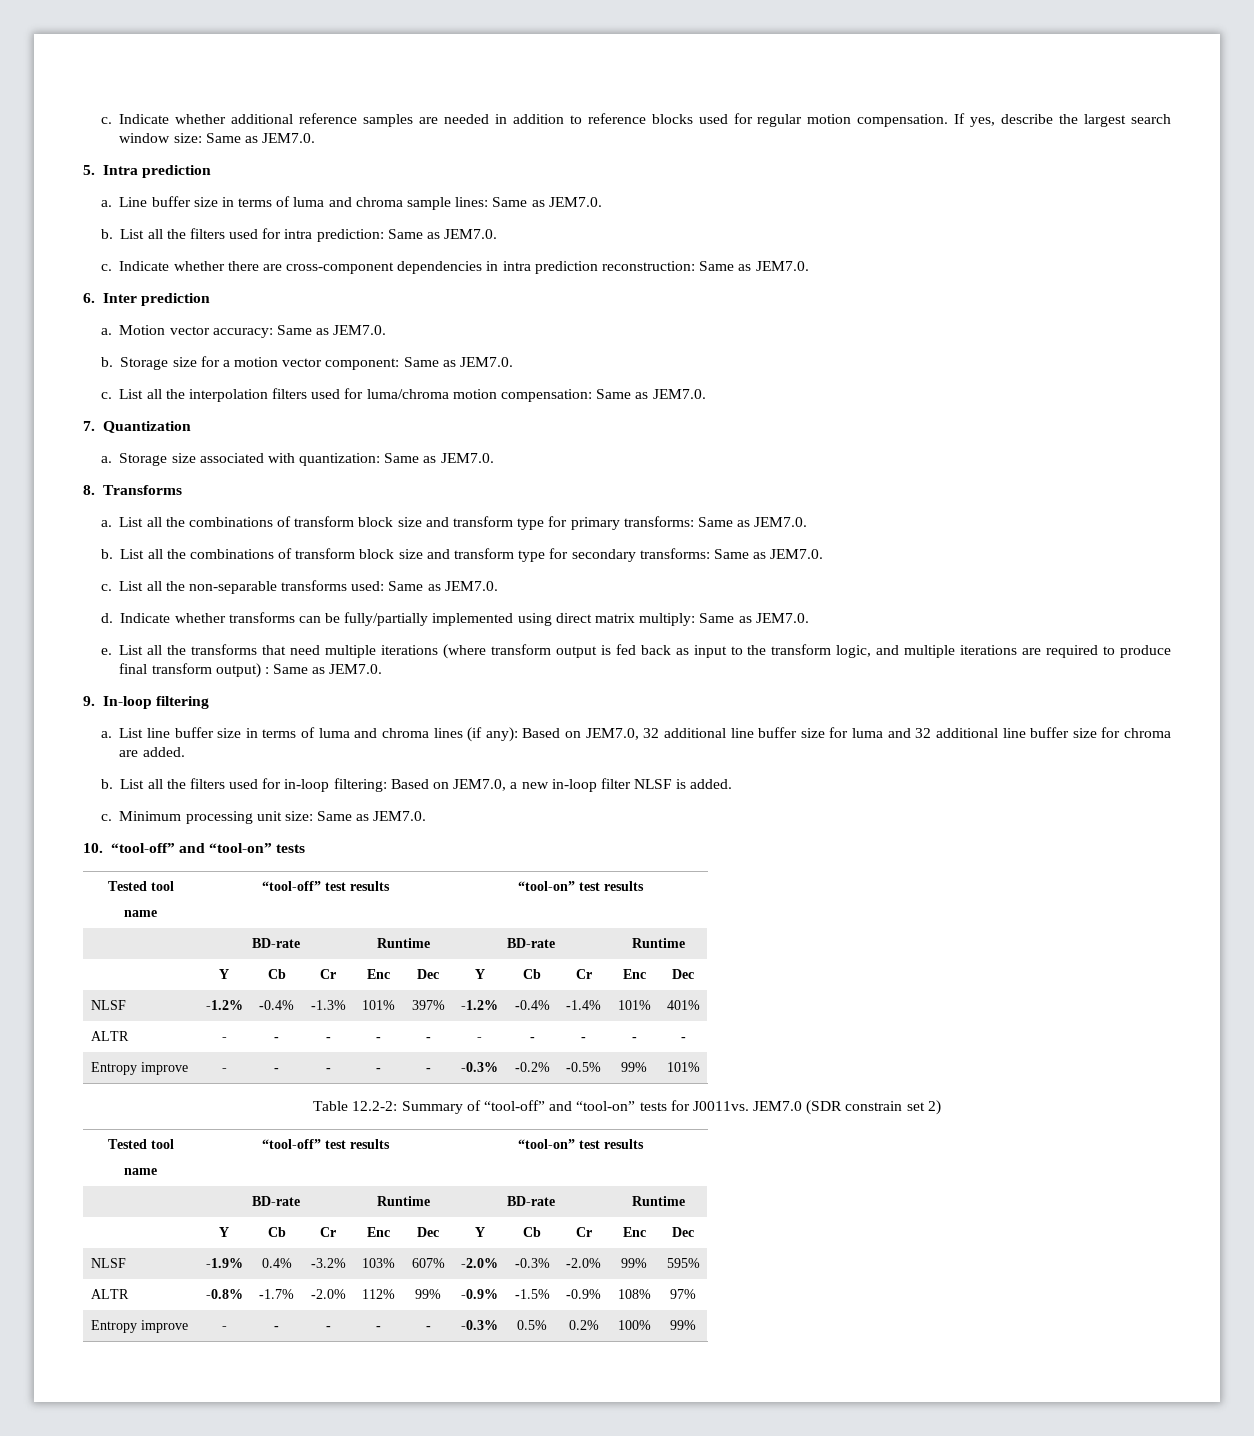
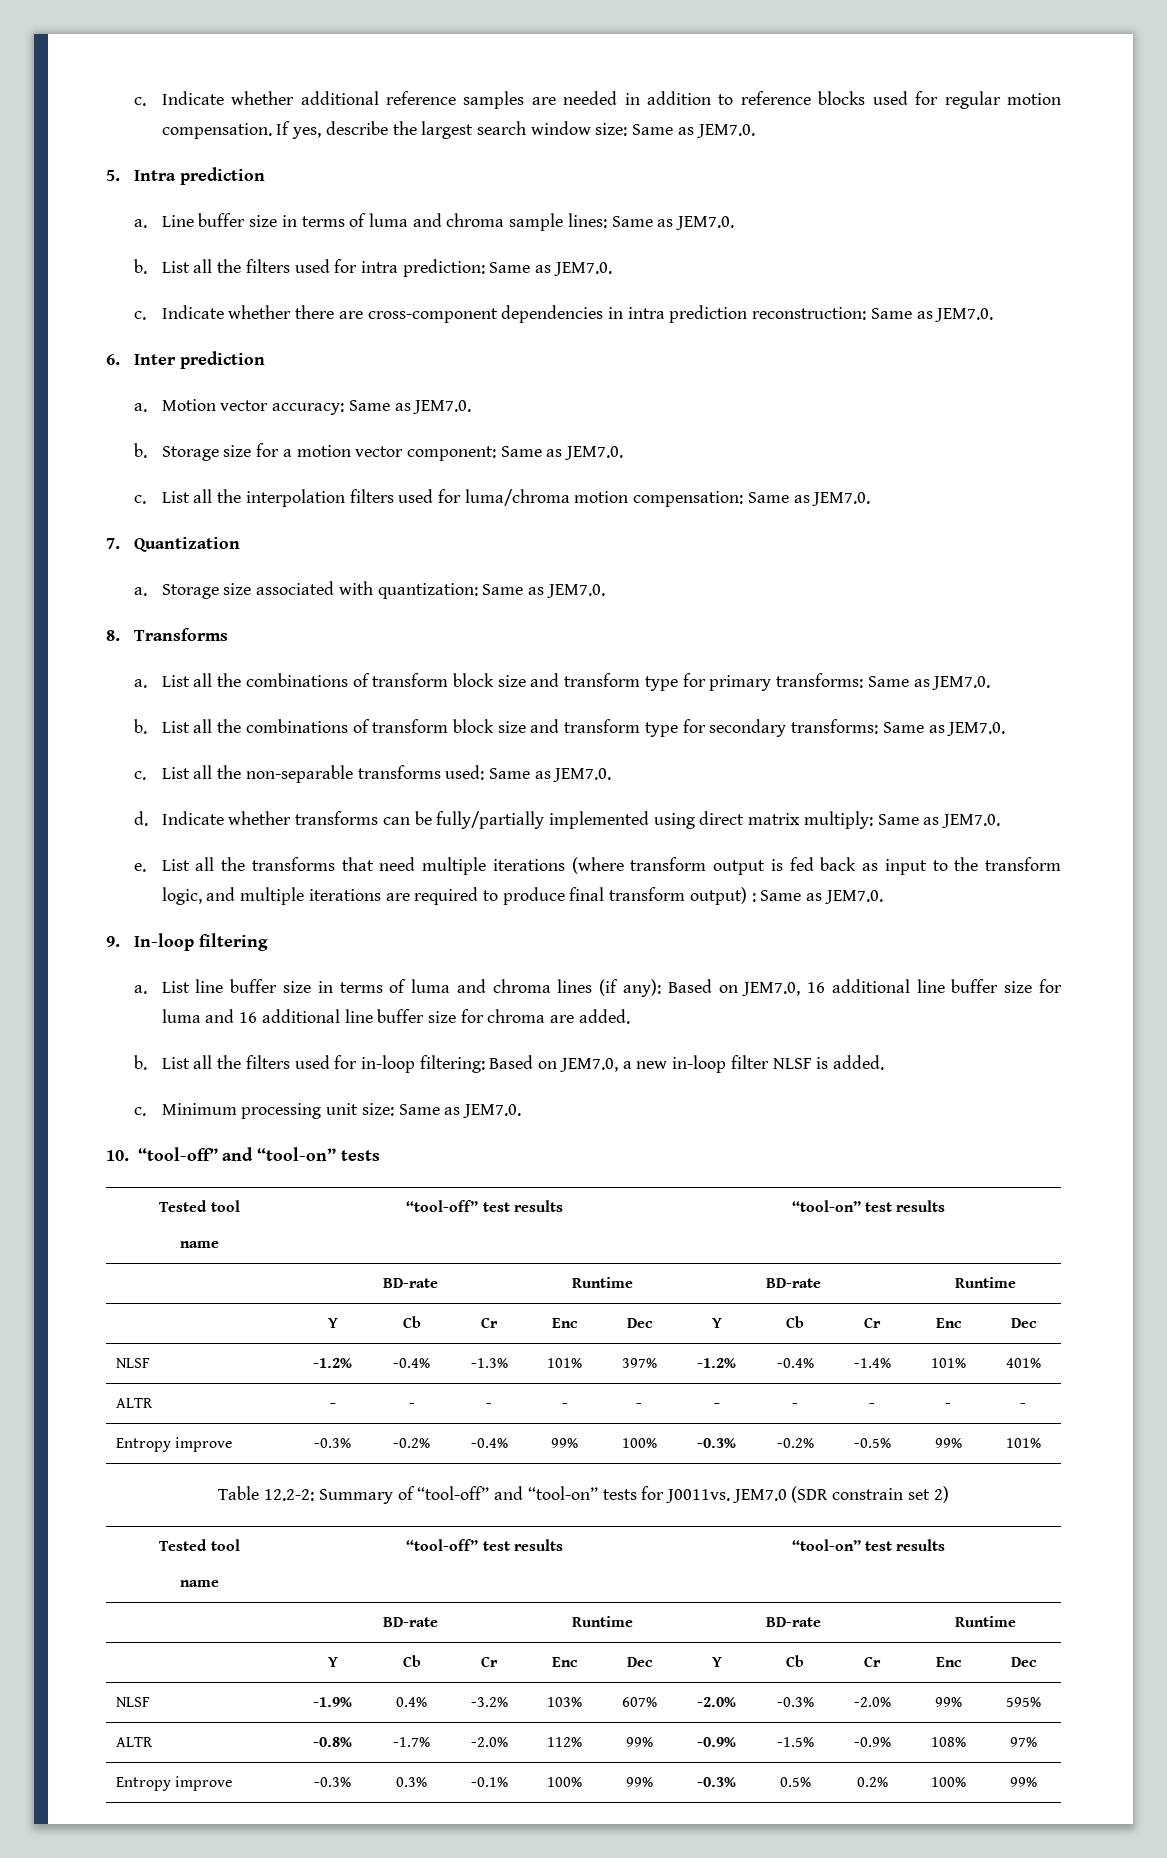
[643,728,660,738] 32 -> [807,982,826,993] 16
[915,728,932,738] 32 -> [239,1012,258,1023] 16
[221,1068,227,1072] [274,1068,279,1072] [325,1068,331,1072] [376,1068,381,1072] [425,1068,431,1072] - | - | - | - | - -> [314,1438,351,1448] [393,1438,430,1448] [470,1438,508,1448] [551,1438,578,1448] [621,1438,657,1448] -0.3% | -0.2% | -0.4% | 99% | 100%
[221,1326,227,1330] [274,1326,279,1330] [325,1326,331,1330] [376,1326,381,1330] [425,1326,431,1330] - | - | - | - | - -> [314,1777,351,1787] [396,1777,427,1787] [470,1777,508,1787] [547,1777,582,1787] [625,1777,653,1787] -0.3% | 0.3% | -0.1% | 100% | 99%

